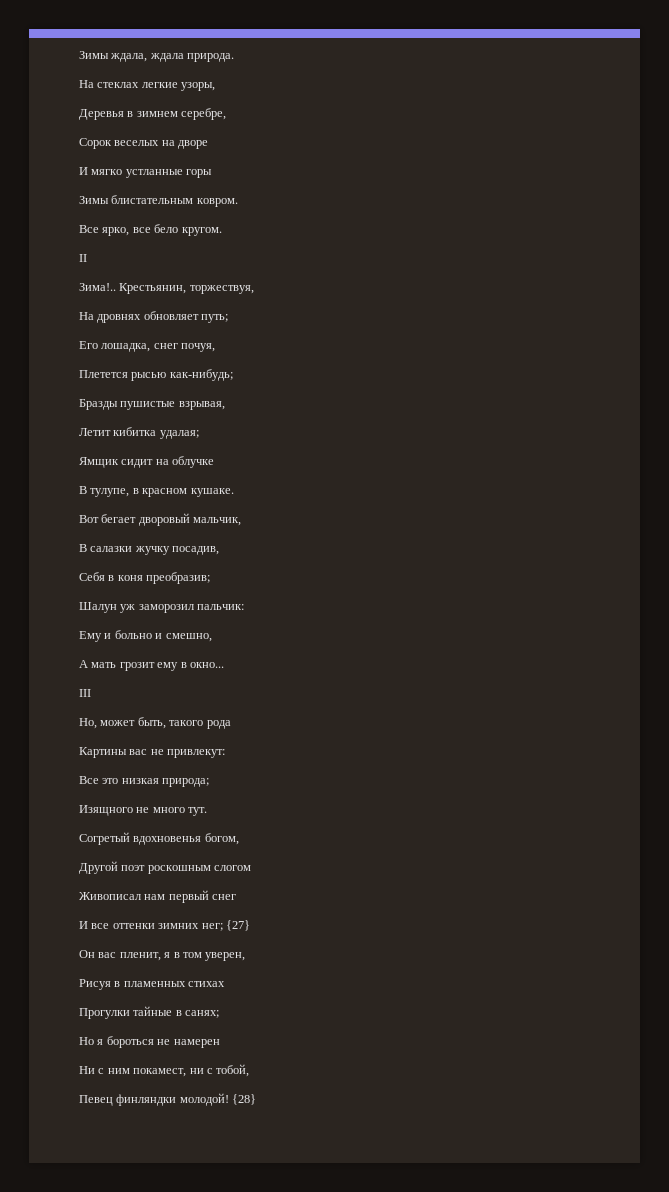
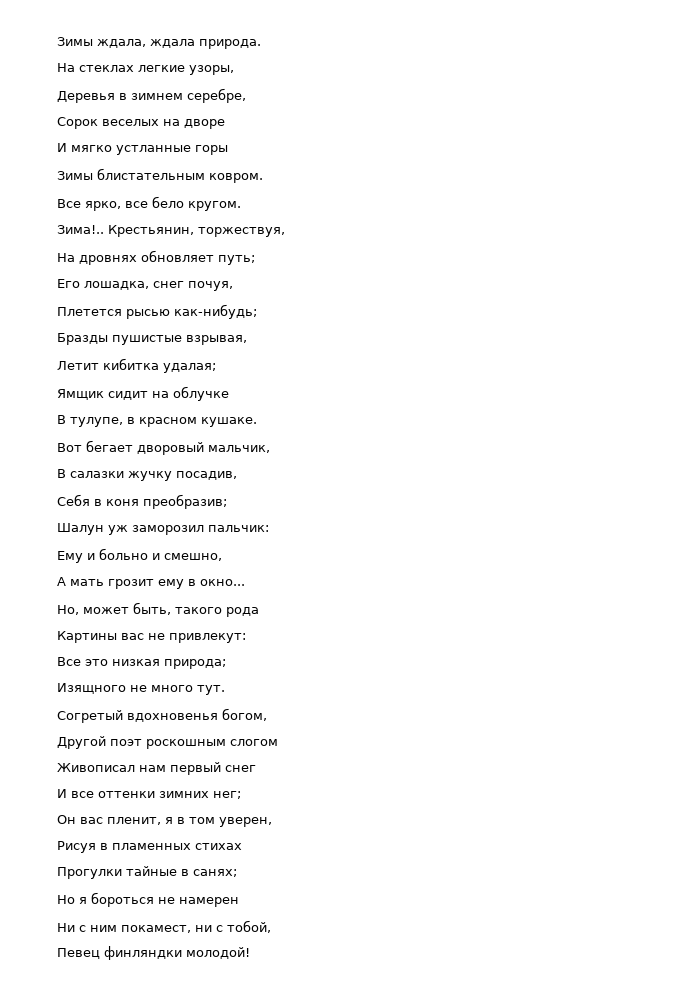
[79,254,87,262] // II -> (241, 206) none
[79,689,91,697] // III -> (245, 582) none
[225,920,250,931] {27} -> (241, 795) none
[232,1094,257,1105] {28} -> (250, 953) none

